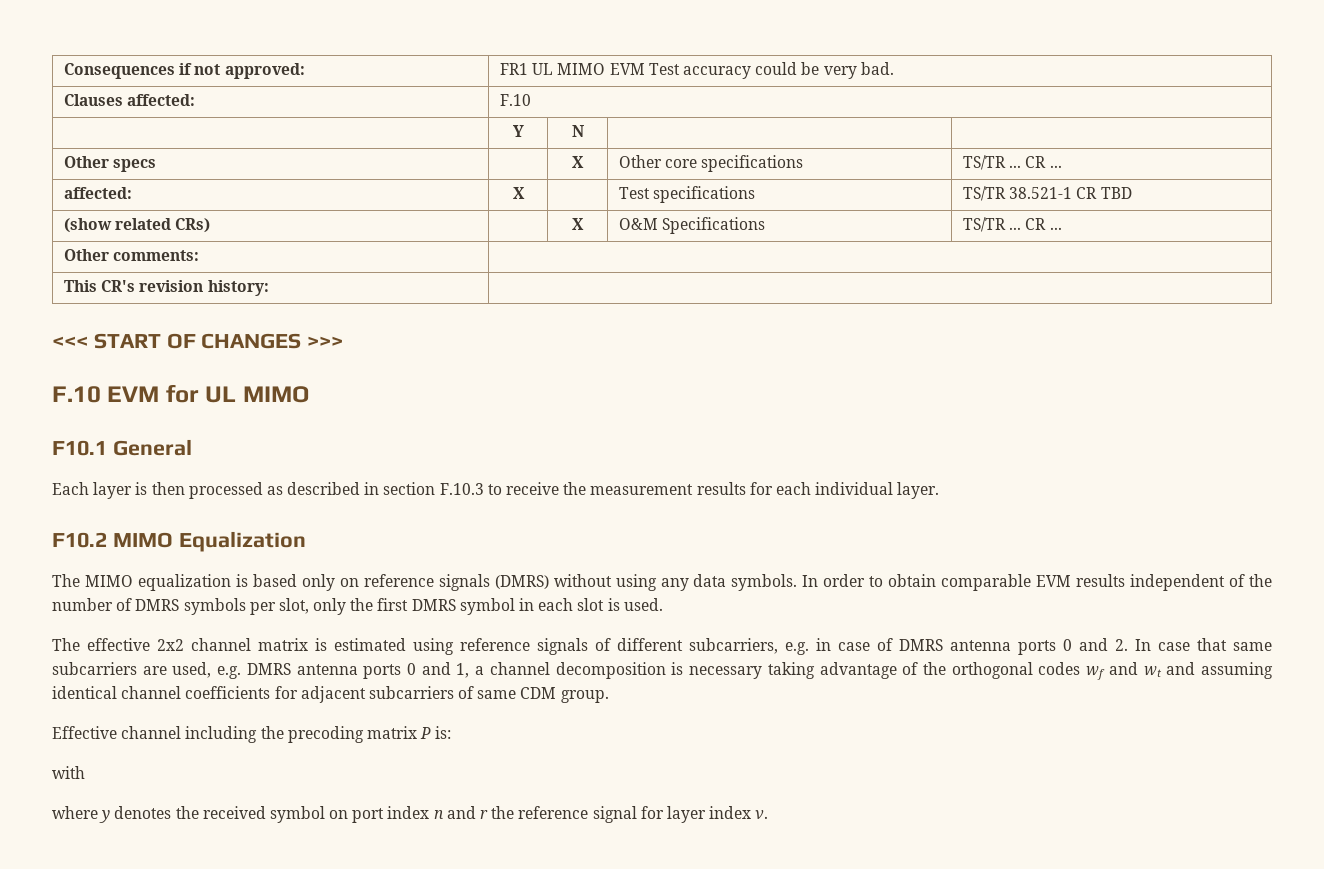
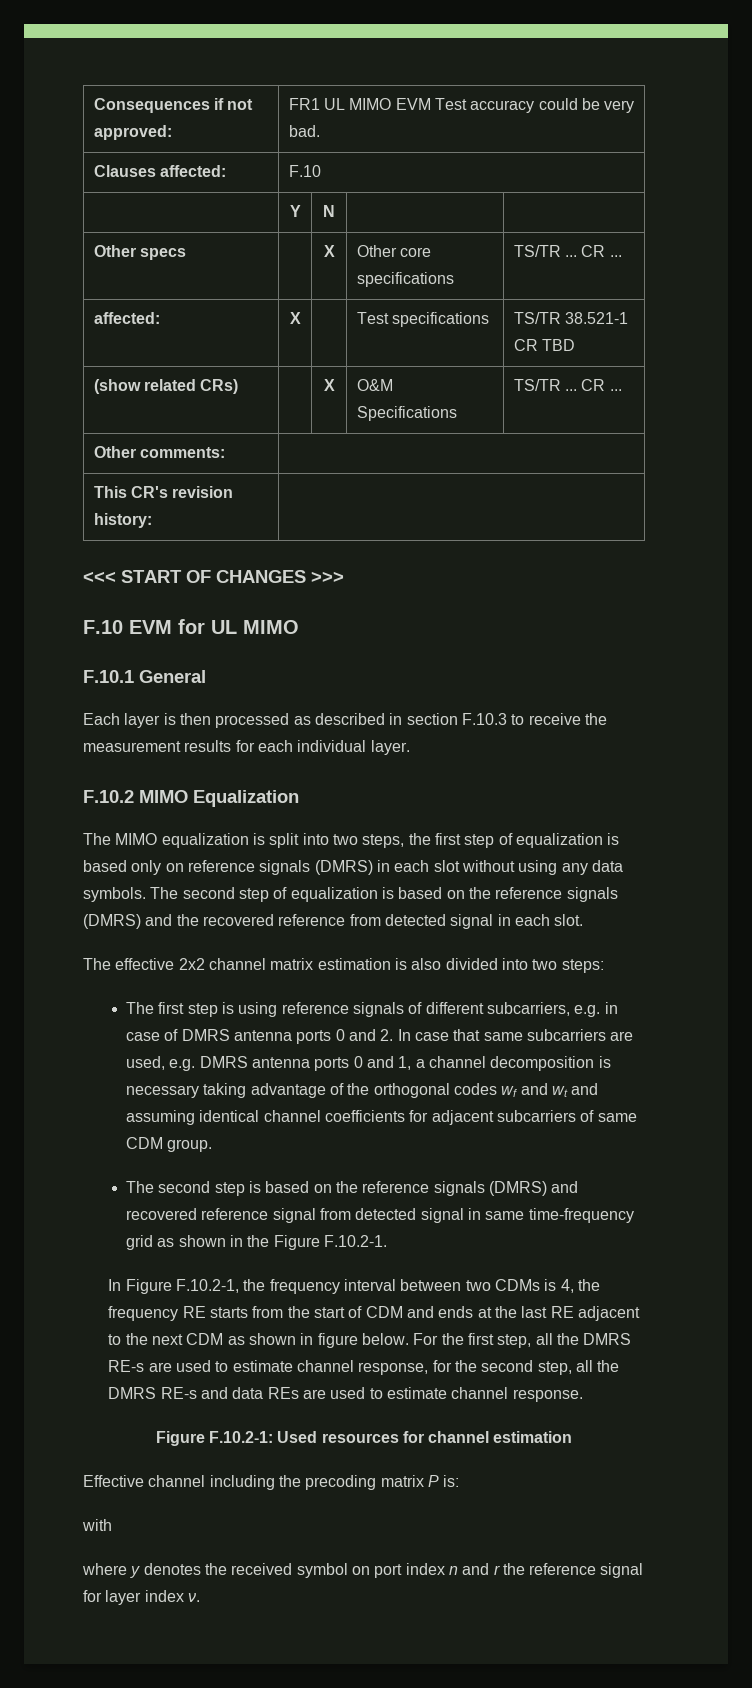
[52,440,107,456] F10.1 -> [83,670,134,683] F.10.1
[52,532,107,548] F10.2 -> [83,790,134,803] F.10.2
(248, 580) none -> [269,833,620,848] split into two steps, the first step of equalization is
(549, 582) none -> [376,860,460,872] in each slot
[802,574,1272,591] [52,598,663,615] In order to obtain comparable EVM results independent of the number of DMRS symbols per slot, only the first DMRS symbol in each slot is used. -> [150,887,618,902] [83,914,584,929] The second step of equalization is based on the reference signals (DMRS) and the recovered reference from detected signal in each slot.
[315,638,406,651] is estimated -> [317,958,604,973] [126,1002,234,1017] estimation is also divided into two steps: // The first step is
(609, 696) none -> [126,1181,579,1196] [126,1208,634,1223] [126,1235,387,1250] [108,1279,600,1294] [108,1306,640,1321] [108,1333,632,1348] [108,1360,620,1375] [108,1387,583,1402] [155,1431,573,1446] // The second step is based on the reference signals (DMRS) and recovered reference signal from detected signal in same time-frequency grid as shown in the Figure F.10.2-1. // In Figure F.10.2-1, the frequency interval between two CDMs is 4, the frequency RE starts from the start of CDM and ends at the last RE adjacent to the next CDM as shown in figure below. For the first step, all the DMRS RE-s are used to estimate channel response, for the second step, all the DMRS RE-s and data REs are used to estimate channel response. // Figure F.10.2-1: Used resources for channel estimation

